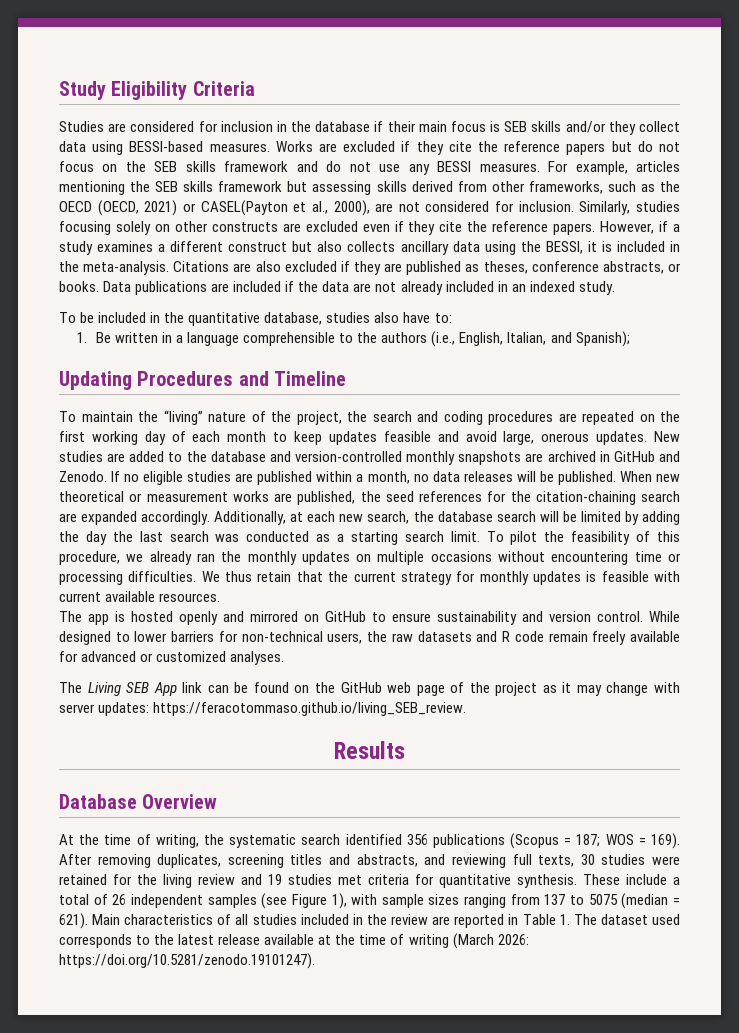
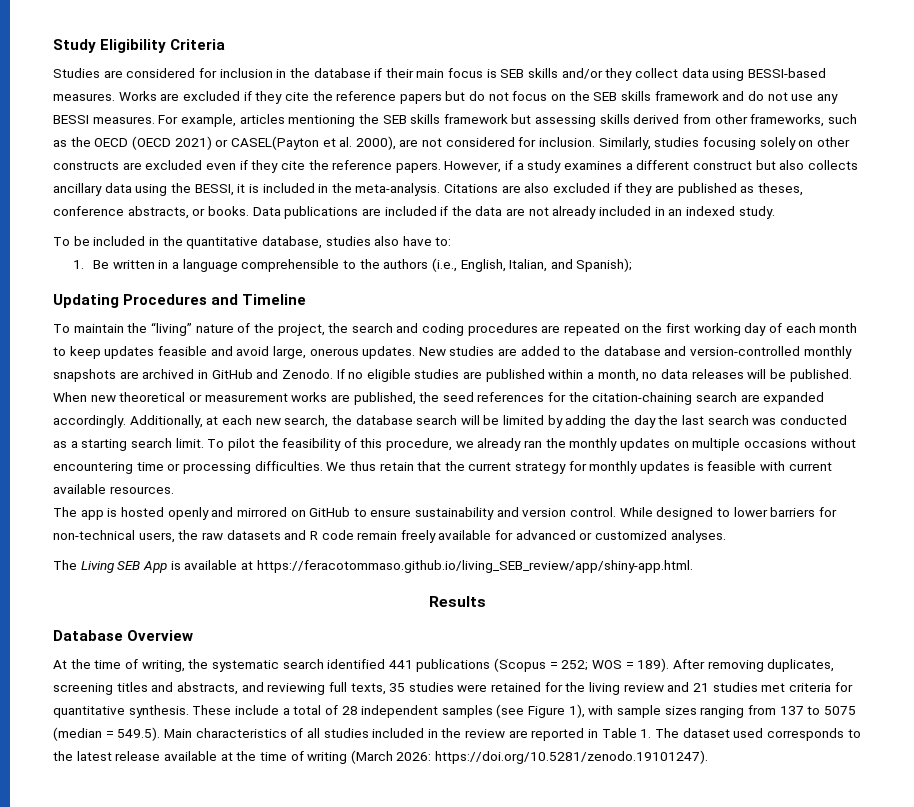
[97,200,139,216] (OECD, -> [131,136,171,150] (OECD
[311,201,328,214] al., -> [339,137,353,147] al.
[182,682,680,696] [59,702,467,716] link can be found on the GitHub web page of the project as it may change with server updates: https://feracotommaso.github.io/living_SEB_review. -> [170,560,693,573] is available at https://feracotommaso.github.io/living_SEB_review/app/shiny-app.html.
[406,834,428,845] 356 -> [388,660,413,669] 441
[576,834,601,847] 187; -> [561,660,589,671] 252;
[651,833,680,849] 169). -> [637,658,670,672] 189).
[580,854,595,865] 30 -> [389,683,406,692] 35
[268,874,282,885] 19 -> [692,683,709,692] 21
[112,894,127,905] 26 -> [341,706,358,715] 28
[59,913,88,929] 621). -> [117,727,161,741] 549.5).

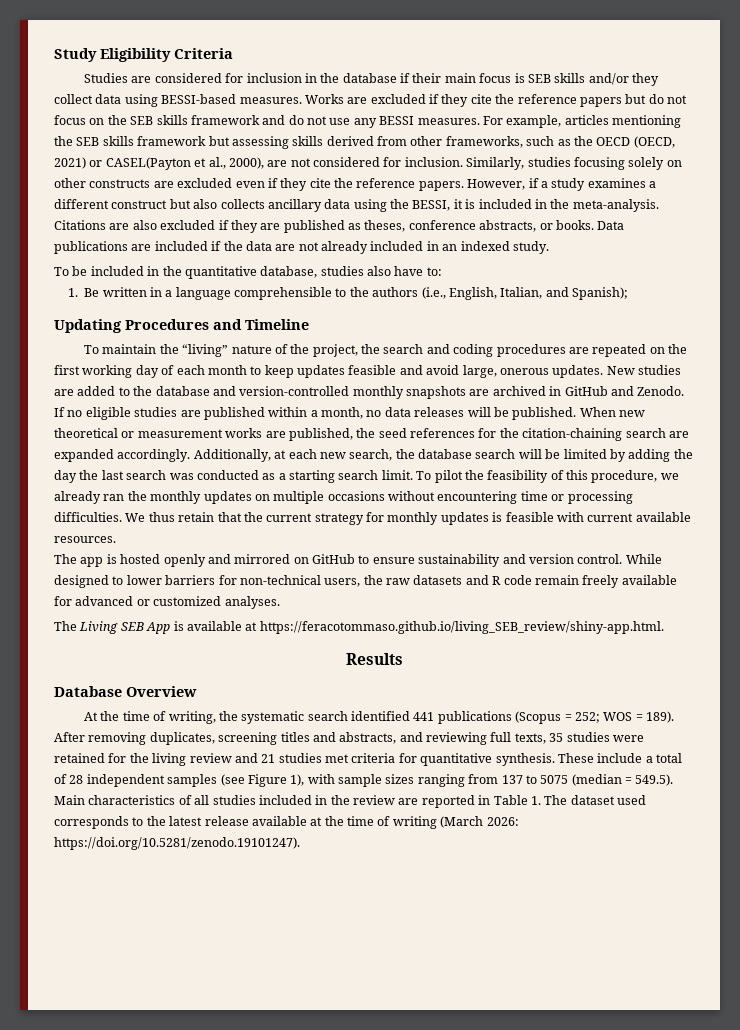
[131,136,171,150] (OECD -> [633,136,675,148] (OECD,
[339,137,353,147] al. -> [208,157,226,169] al.,
[256,560,693,573] https://feracotommaso.github.io/living_SEB_review/app/shiny-app.html. -> [259,621,664,634] https://feracotommaso.github.io/living_SEB_review/shiny-app.html.

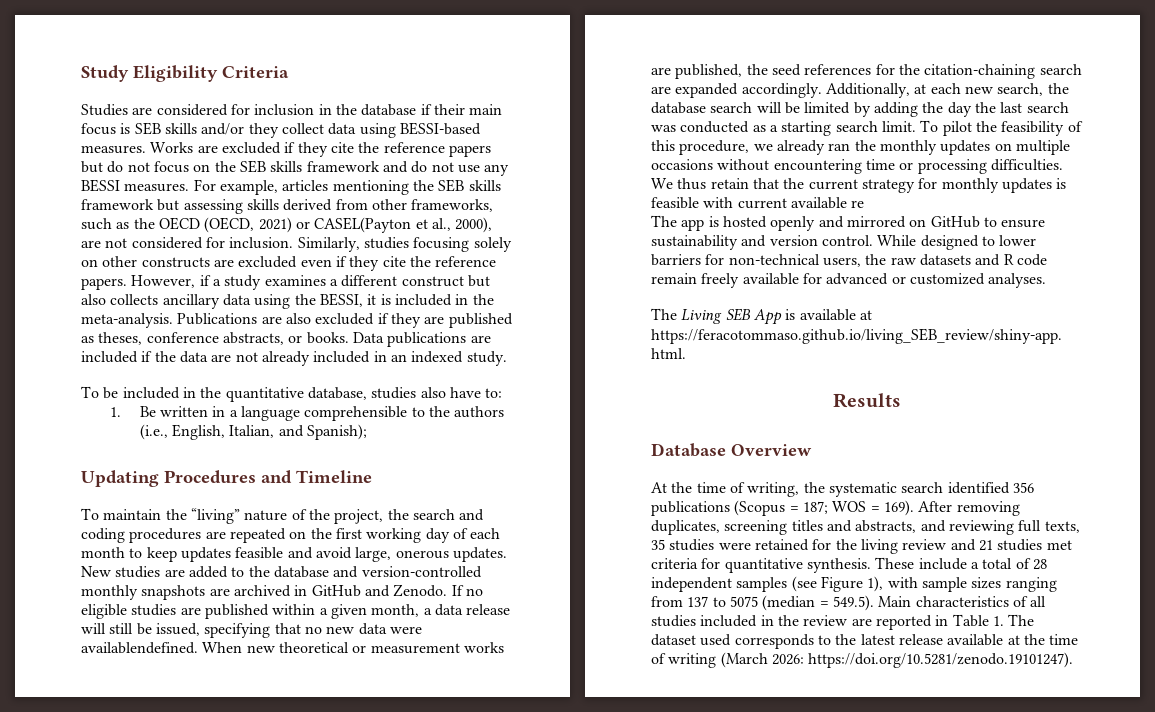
[54,220,106,230] Citations -> [177,313,258,325] Publications
[321,407,577,420] month, no data releases will be published. -> [330,604,511,619] [81,623,422,638] [81,642,198,654] given month, a data release will still be issued, specifying that no new data were availablendefined.
[54,536,116,543] resources. -> [851,200,865,208] re
[413,712,435,721] 441 -> [1012,482,1034,493] 356
[574,712,600,723] 252; -> [802,501,828,514] 187;
[646,711,675,723] 189). -> [883,500,914,516] 169).

